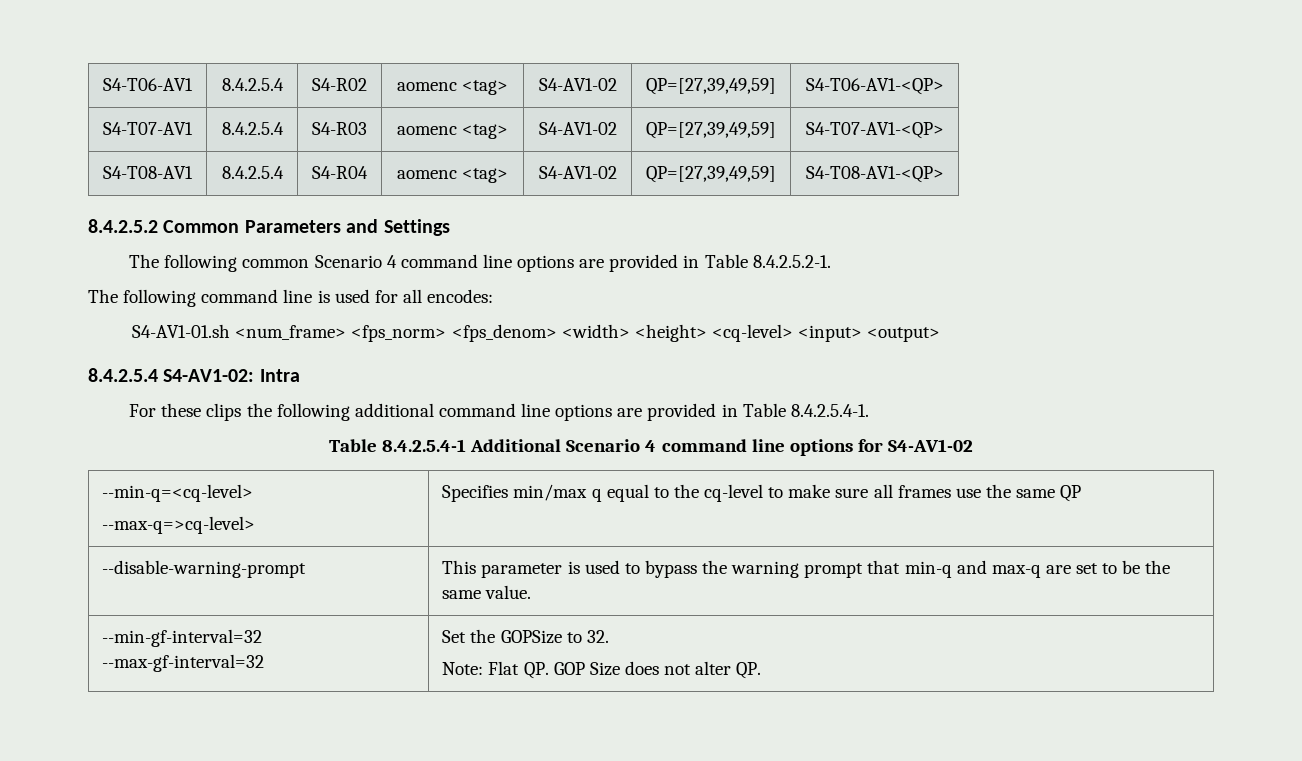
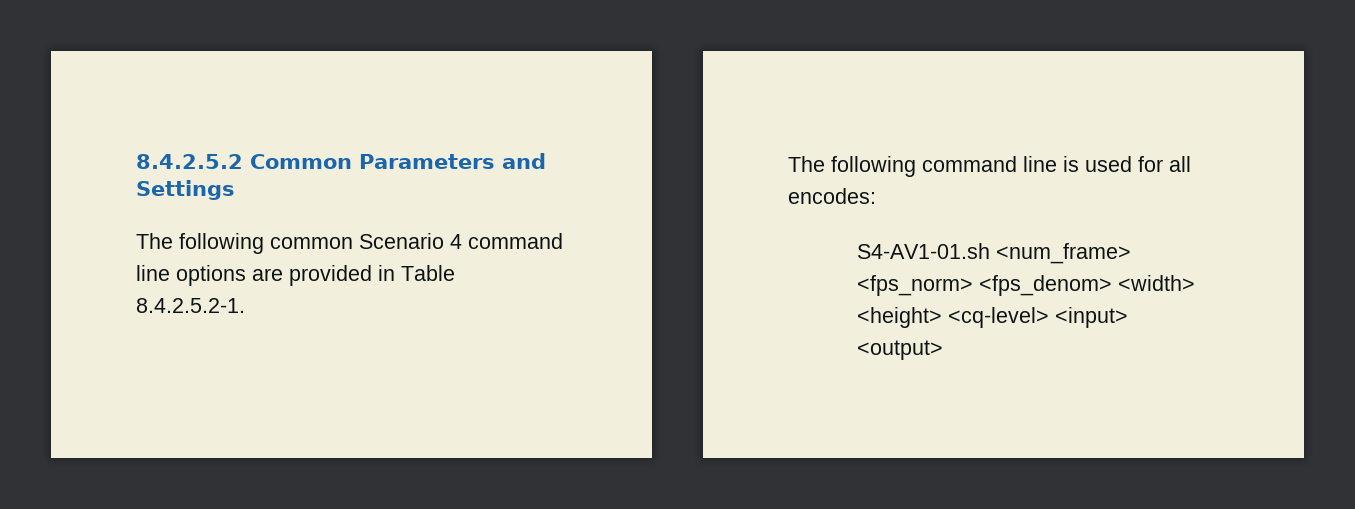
[103,78,193,91] [221,78,284,91] [312,78,367,91] [396,80,509,95] [538,78,617,91] [646,78,776,95] [805,78,944,95] [103,122,193,135] [221,122,284,135] [312,122,367,135] [396,124,509,139] [538,122,617,135] [646,122,776,139] [805,122,944,139] [103,166,193,179] [221,166,284,179] [312,166,368,179] [396,168,509,183] [538,166,617,179] [646,166,776,183] [805,166,944,183] S4-T06-AV1 | 8.4.2.5.4 | S4-R02 | aomenc <tag> | S4-AV1-02 | QP=[27,39,49,59] | S4-T06-AV1-<QP> // S4-T07-AV1 | 8.4.2.5.4 | S4-R03 | aomenc <tag> | S4-AV1-02 | QP=[27,39,49,59] | S4-T07-AV1-<QP> // S4-T08-AV1 | 8.4.2.5.4 | S4-R04 | aomenc <tag> | S4-AV1-02 | QP=[27,39,49,59] | S4-T08-AV1-<QP> // -> (136, 161) none
[88,368,300,382] [129,403,869,421] [328,439,974,456] [102,484,254,502] [102,516,256,534] [442,484,1082,502] [102,560,307,578] [442,560,1171,578] [442,585,532,599] [102,629,263,647] [102,654,265,672] [442,629,609,644] [442,661,762,679] // 8.4.2.5.4 S4-AV1-02: Intra // For these clips the following additional command line options are provided in Table 8.4.2.5.4-1. // Table 8.4.2.5.4-1 Additional Scenario 4 command line options for S4-AV1-02 // --min-q=<cq-level> // --max-q=>cq-level> | Specifies min/max q equal to the cq-level to make sure all frames use the same QP // --disable-warning-prompt | This parameter is used to bypass the warning prompt that min-q and max-q are set to be the same value. // --min-gf-interval=32 --max-gf-interval=32 | Set the GOPSize to 32. // Note: Flat QP. GOP Size does not alter QP. -> (943, 350) none

